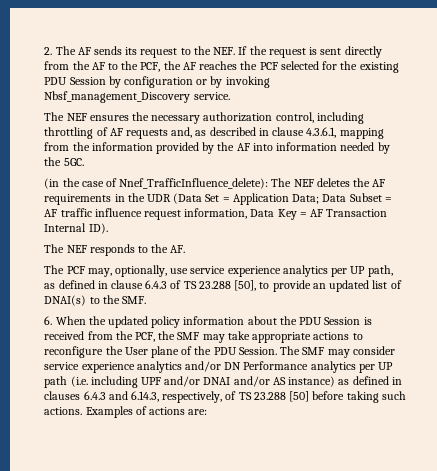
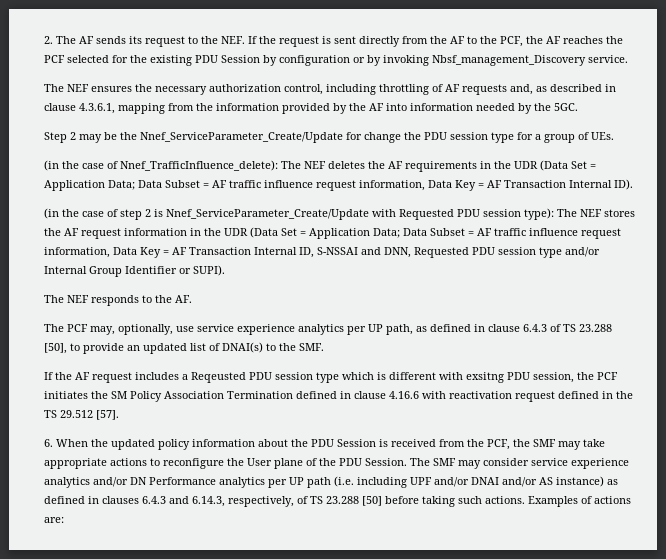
(84, 162) none -> [43,132,614,143] // Step 2 may be the Nnef_ServiceParameter_Create/Update for change the PDU session type for a group of UEs.
(108, 228) none -> [43,208,635,220] [43,227,621,239] [43,247,600,258] [43,265,225,277] // (in the case of step 2 is Nnef_ServiceParameter_Create/Update with Requested PDU session type): The NEF stores the AF request information in the UDR (Data Set = Application Data; Data Subset = AF traffic influence request information, Data Key = AF Transaction Internal ID, S-NSSAI and DNN, Requested PDU session type and/or Internal Group Identifier or SUPI).
(146, 300) none -> [43,372,618,383] [43,391,633,402] [43,410,119,420] // If the AF request includes a Reqeusted PDU session type which is different with exsitng PDU session, the PCF initiates the SM Policy Association Termination defined in clause 4.16.6 with reactivation request defined in the TS 29.512 [57].

